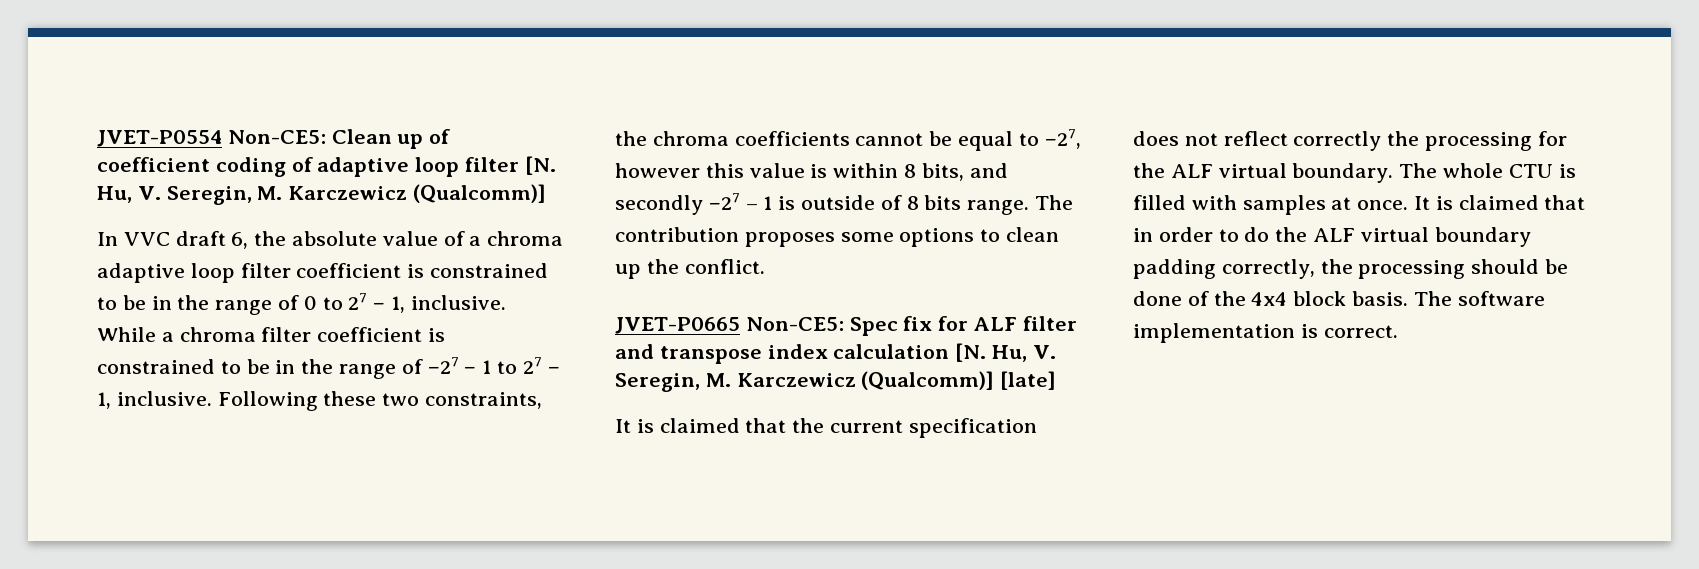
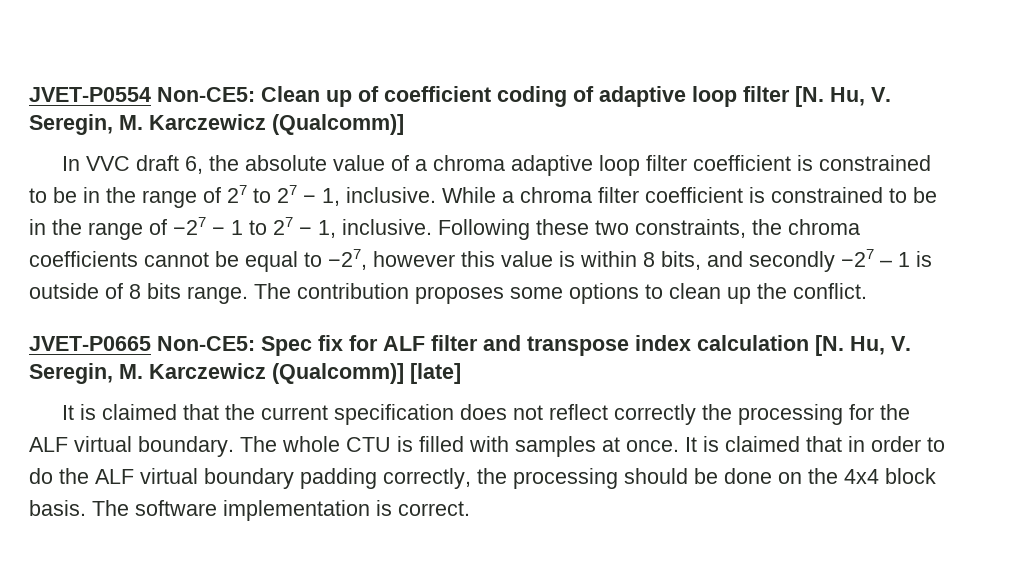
[303,296,317,310] 0 -> [227,185,247,203] 27
[1187,291,1209,306] of -> [778,472,802,484] on

